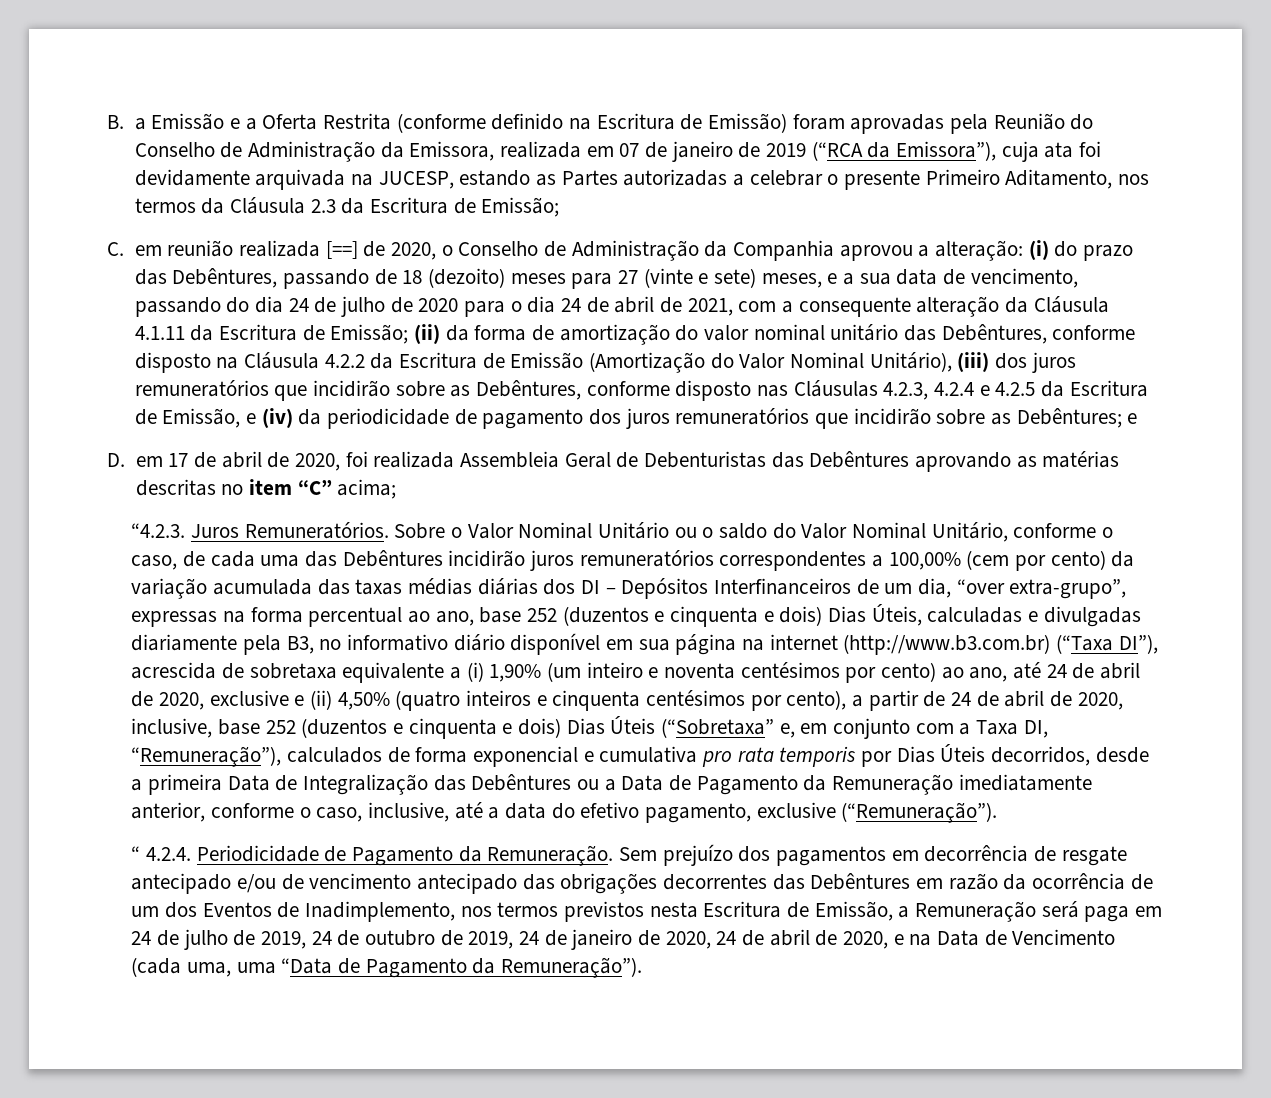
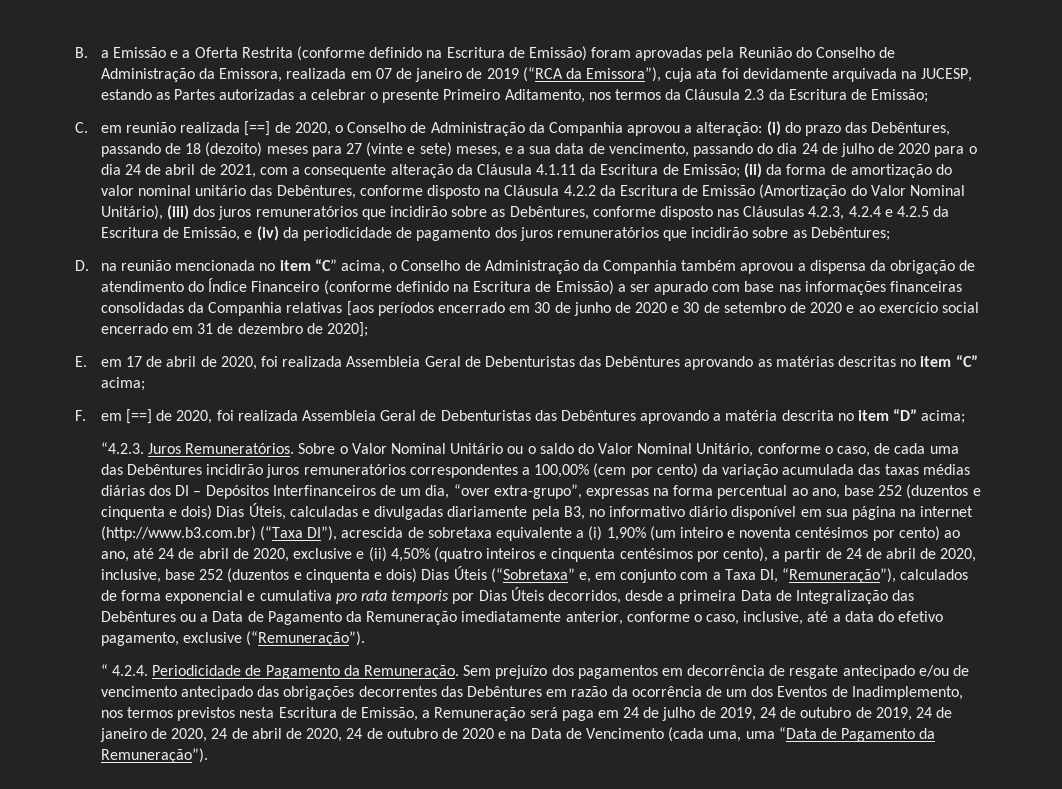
[1127,413,1138,424] [107,453,125,467] e // D. -> [75,259,976,274] [100,278,962,295] [100,301,979,316] [100,322,368,337] [75,356,87,367] // D. na reunião mencionada no item “C” acima, o Conselho de Administração da Companhia também aprovou a dispensa da obrigação de atendimento do Índice Financeiro (conforme definido na Escritura de Emissão) a ser apurado com base nas informações financeiras consolidadas da Companhia relativas [aos períodos encerrado em 30 de junho de 2020 e 30 de setembro de 2020 e ao exercício social encerrado em 31 de dezembro de 2020]; // E.
(397, 489) none -> [75,409,966,424] // F. em [==] de 2020, foi realizada Assembleia Geral de Debenturistas das Debêntures aprovando a matéria descrita no item “D” acima;
(888, 940) none -> [346,728,495,739] 24 de outubro de 2020

